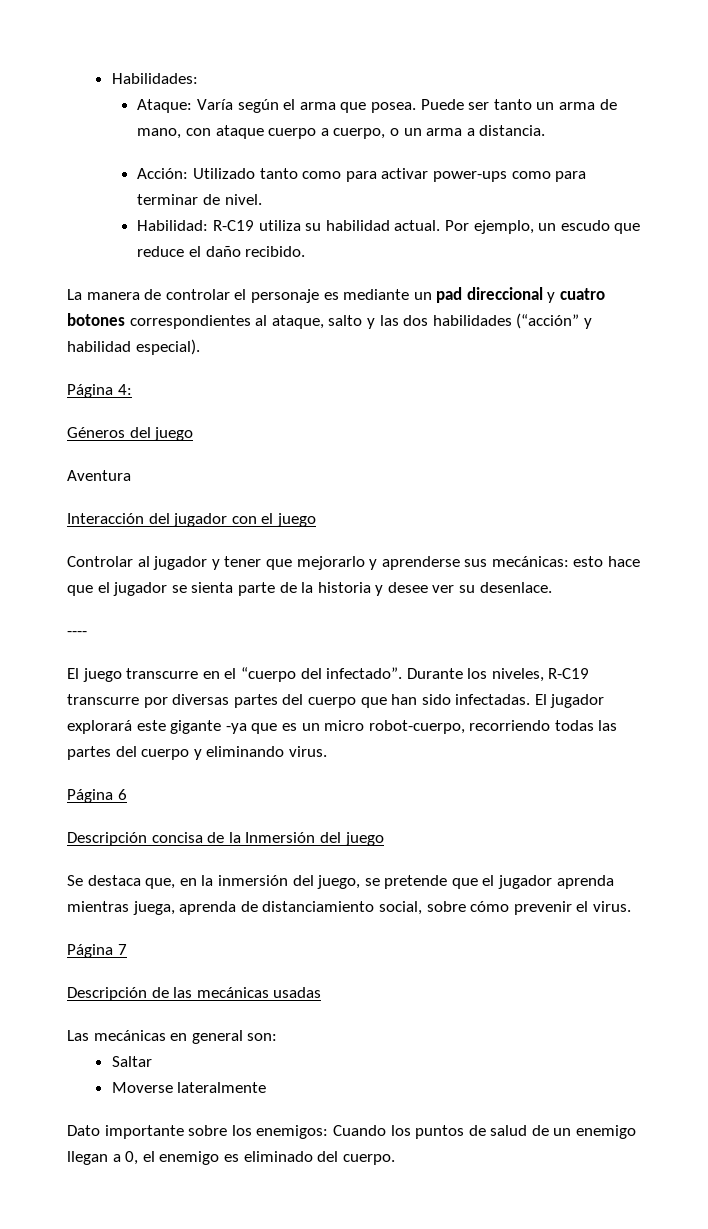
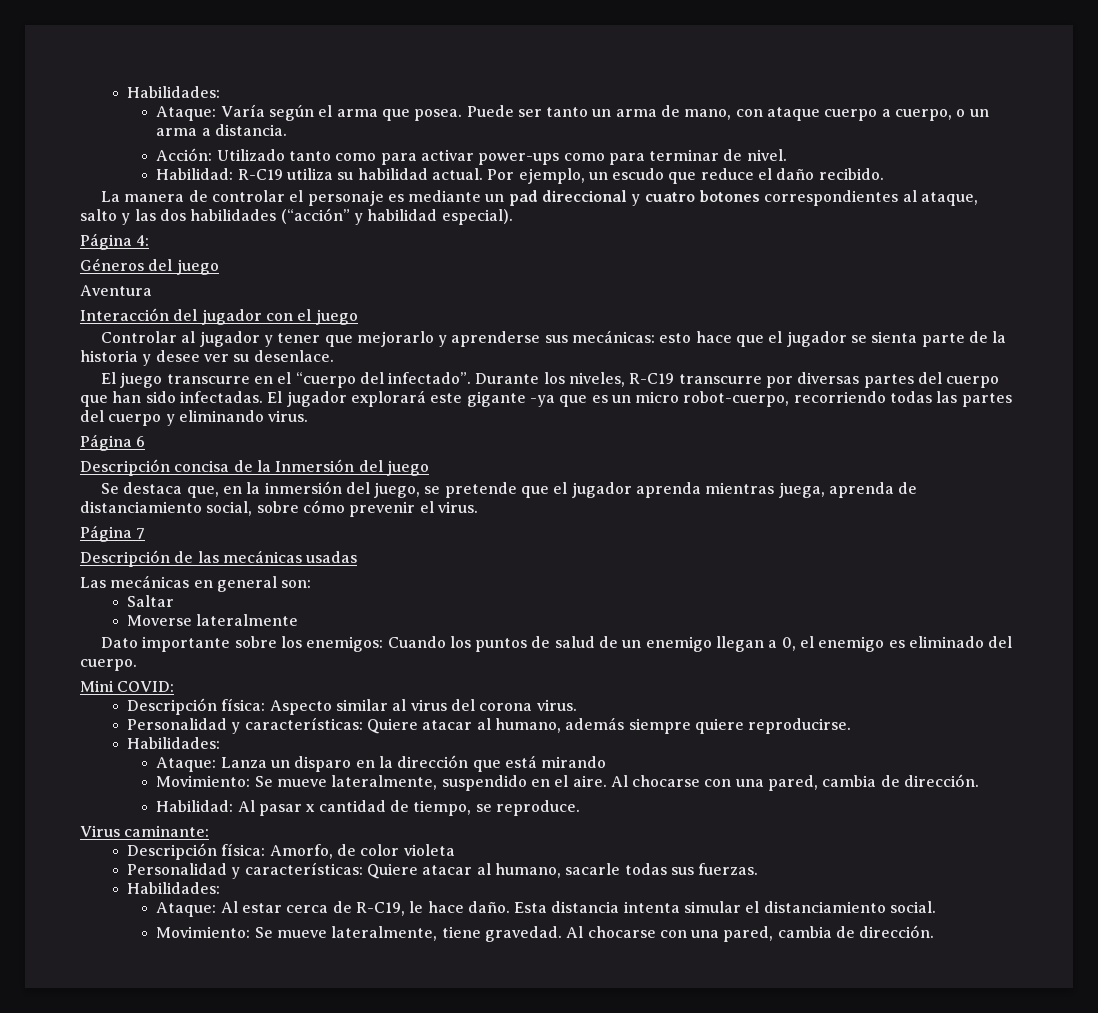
[67,631,87,636] // ---- -> (334, 356) none
(395, 1159) none -> [80,680,175,692] [126,698,577,715] [126,717,852,734] [126,737,220,749] [156,755,607,772] [156,774,980,791] [156,800,580,816] [80,825,210,837] [126,843,455,860] [126,862,759,879] [126,882,220,894] [156,901,937,917] [156,925,935,942] // Mini COVID: // Descripción física: Aspecto similar al virus del corona virus. // Personalidad y características: Quiere atacar al humano, además siempre quiere reproducirse. // Habilidades: // Ataque: Lanza un disparo en la dirección que está mirando // Movimiento: Se mueve lateralmente, suspendido en el aire. Al chocarse con una pared, cambia de dirección. // Habilidad: Al pasar x cantidad de tiempo, se reproduce. // Virus caminante: // Descripción física: Amorfo, de color violeta // Personalidad y características: Quiere atacar al humano, sacarle todas sus fuerzas. // Habilidades: // Ataque: Al estar cerca de R-C19, le hace daño. Esta distancia intenta simular el distanciamiento social. // Movimiento: Se mueve lateralmente, tiene gravedad. Al chocarse con una pared, cambia de dirección.

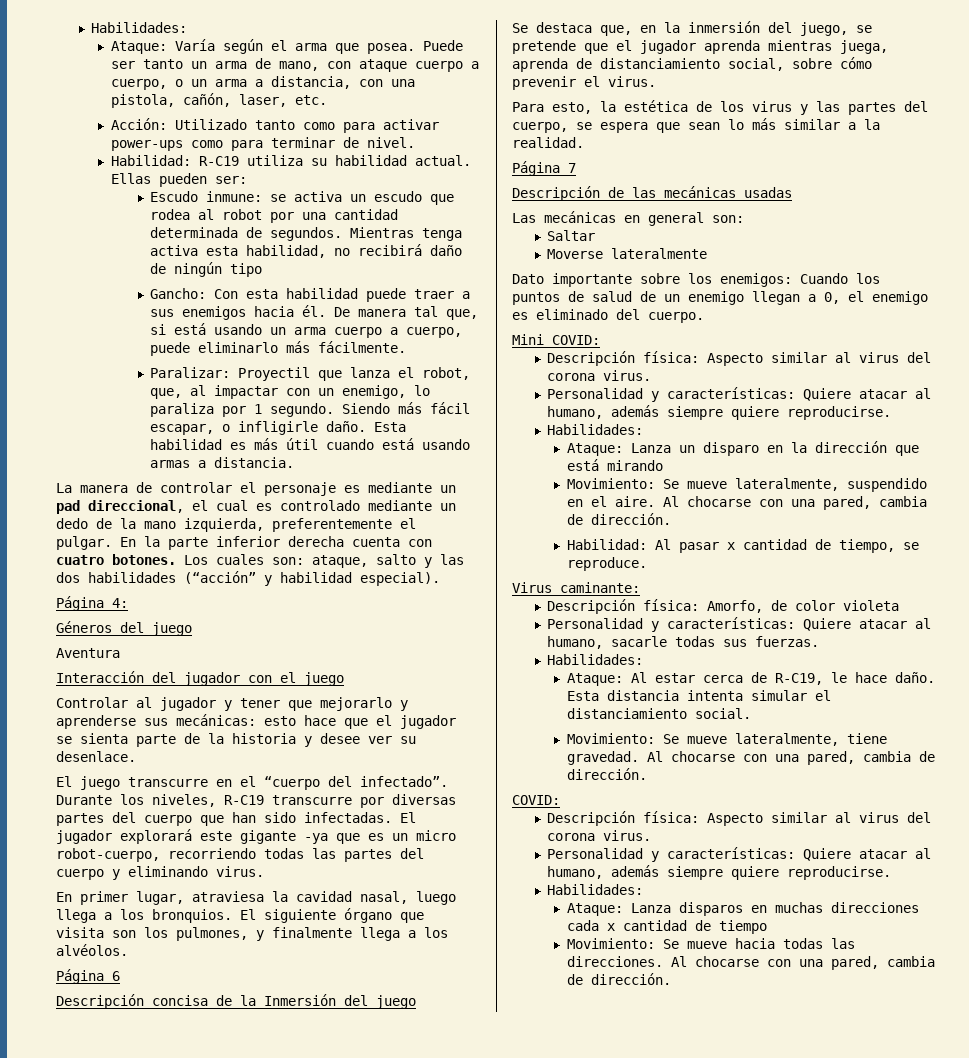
[214,124,287,136] distancia. -> [270,76,415,89] [110,93,327,108] distancia, con una pistola, cañón, laser, etc.
[487,168,884,184] Por ejemplo, un escudo que reduce el daño recibido. -> [110,173,247,187] [150,191,455,205] [150,209,399,223] [150,227,463,241] [150,244,463,258] [150,262,263,277] [150,288,471,302] [150,305,479,320] [150,323,463,338] [150,341,407,356] [150,367,471,381] [150,385,431,399] [150,402,471,417] [150,421,407,435] [150,438,471,450] [150,457,295,468] Ellas pueden ser: // Escudo inmune: se activa un escudo que rodea al robot por una cantidad determinada de segundos. Mientras tenga activa esta habilidad, no recibirá daño de ningún tipo // Gancho: Con esta habilidad puede traer a sus enemigos hacia él. De manera tal que, si está usando un arma cuerpo a cuerpo, puede eliminarlo más fácilmente. // Paralizar: Proyectil que lanza el robot, que, al impactar con un enemigo, lo paraliza por 1 segundo. Siendo más fácil escapar, o infligirle daño. Esta habilidad es más útil cuando está usando armas a distancia.
[542,190,917,206] direccional y cuatro botones correspondientes al -> [88,500,456,513] [56,518,416,532] [56,536,432,550] [56,554,304,565] direccional, el cual es controlado mediante un dedo de la mano izquierda, preferentemente el pulgar. En la parte inferior derecha cuenta con cuatro botones. Los cuales son:
(309, 416) none -> [56,891,456,905] [56,908,424,923] [56,927,448,941] [56,944,128,956] // En primer lugar, atraviesa la cavidad nasal, luego llega a los bronquios. El siguiente órgano que visita son los pulmones, y finalmente llega a los alvéolos.
(478, 507) none -> [512,100,928,115] [512,118,880,133] [512,137,584,148] // Para esto, la estética de los virus y las partes del cuerpo, se espera que sean lo más similar a la realidad.
(935, 931) none -> [512,795,560,805] [546,811,931,826] [546,830,651,841] [546,847,931,862] [546,865,891,880] [546,884,643,895] [566,902,919,916] [566,920,767,934] [566,938,855,949] [566,956,935,970] [566,973,671,985] // COVID: // Descripción física: Aspecto similar al virus del corona virus. // Personalidad y características: Quiere atacar al humano, además siempre quiere reproducirse. // Habilidades: // Ataque: Lanza disparos en muchas direcciones cada x cantidad de tiempo // Movimiento: Se mueve hacia todas las direcciones. Al chocarse con una pared, cambia de dirección.

